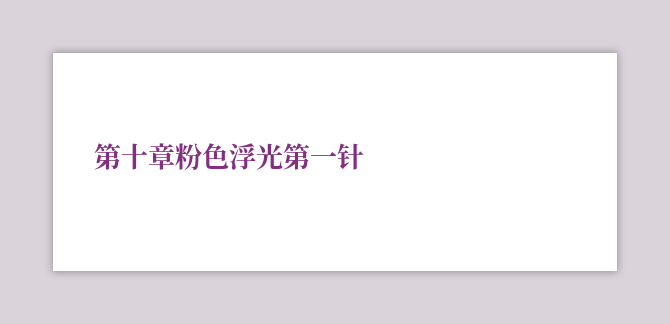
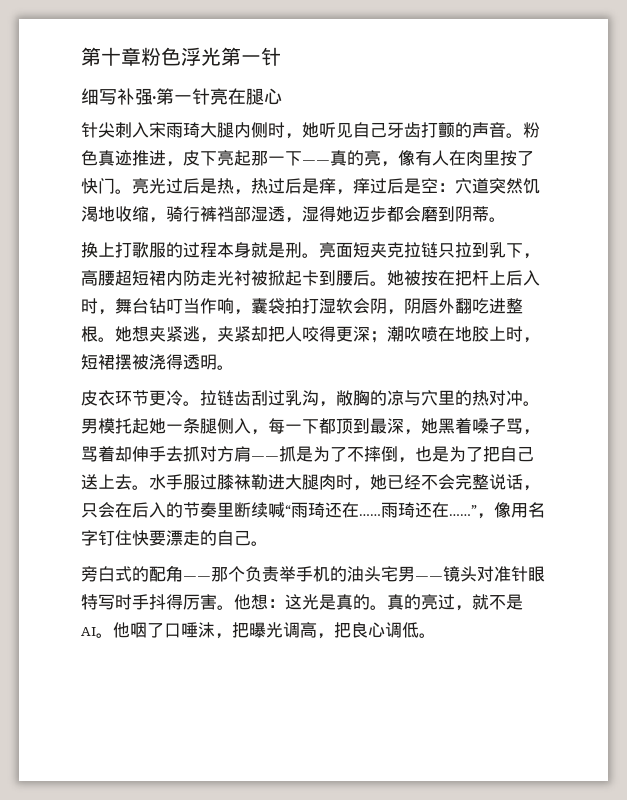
(364, 156) none -> [81,88,282,105] [81,122,540,139] [81,150,534,167] [81,178,540,195] [81,206,506,223] [81,242,540,259] [81,270,540,286] [81,298,523,315] [81,326,540,343] [81,354,234,370] [81,390,540,407] [81,418,540,435] [81,446,534,463] [81,474,540,491] [81,502,545,519] [81,530,268,546] [81,565,545,582] [81,594,523,611] [81,622,436,639] // 细写补强·第一针亮在腿心 // 针尖刺入宋雨琦大腿内侧时，她听见自己牙齿打颤的声音。粉色真迹推进，皮下亮起那一下——真的亮，像有人在肉里按了快门。亮光过后是热，热过后是痒，痒过后是空：穴道突然饥渴地收缩，骑行裤裆部湿透，湿得她迈步都会磨到阴蒂。 // 换上打歌服的过程本身就是刑。亮面短夹克拉链只拉到乳下，高腰超短裙内防走光衬被掀起卡到腰后。她被按在把杆上后入时，舞台钻叮当作响，囊袋拍打湿软会阴，阴唇外翻吃进整根。她想夹紧逃，夹紧却把人咬得更深；潮吹喷在地胶上时，短裙摆被浇得透明。 // 皮衣环节更冷。拉链齿刮过乳沟，敞胸的凉与穴里的热对冲。男模托起她一条腿侧入，每一下都顶到最深，她黑着嗓子骂，骂着却伸手去抓对方肩——抓是为了不摔倒，也是为了把自己送上去。水手服过膝袜勒进大腿肉时，她已经不会完整说话，只会在后入的节奏里断续喊“雨琦还在……雨琦还在……”，像用名字钉住快要漂走的自己。 // 旁白式的配角——那个负责举手机的油头宅男——镜头对准针眼特写时手抖得厉害。他想：这光是真的。真的亮过，就不是AI。他咽了口唾沫，把曝光调高，把良心调低。

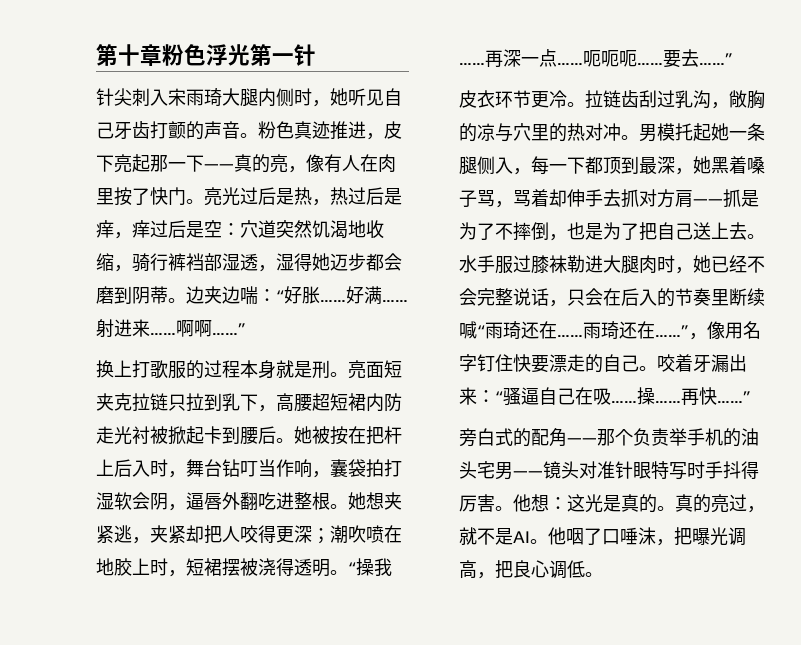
[81,88,282,105] // 细写补强·第一针亮在腿心 -> (316, 55) none
(506, 219) none -> [186,286,408,305] [96,319,246,338] 边夹边喘：“好胀……好满……射进来……啊啊……”
[404,298,421,314] 阴 -> [186,492,204,510] 逼
(234, 367) none -> [348,558,392,576] [459,49,733,68] “操我……再深一点……呃呃呃……要去……”
(268, 543) none -> [657,354,747,373] [459,387,751,406] 咬着牙漏出来：“骚逼自己在吸……操……再快……”

